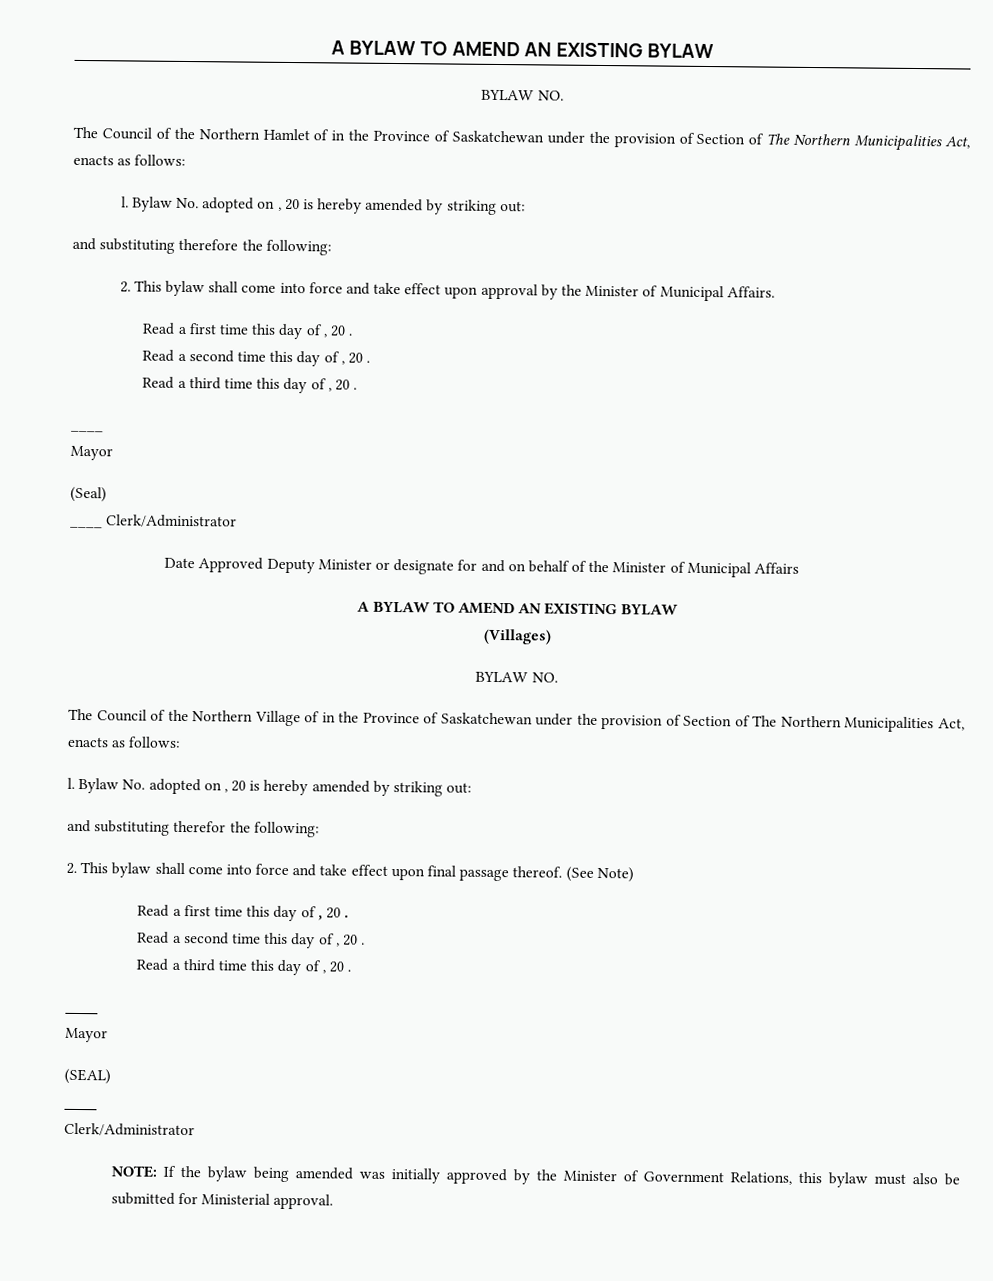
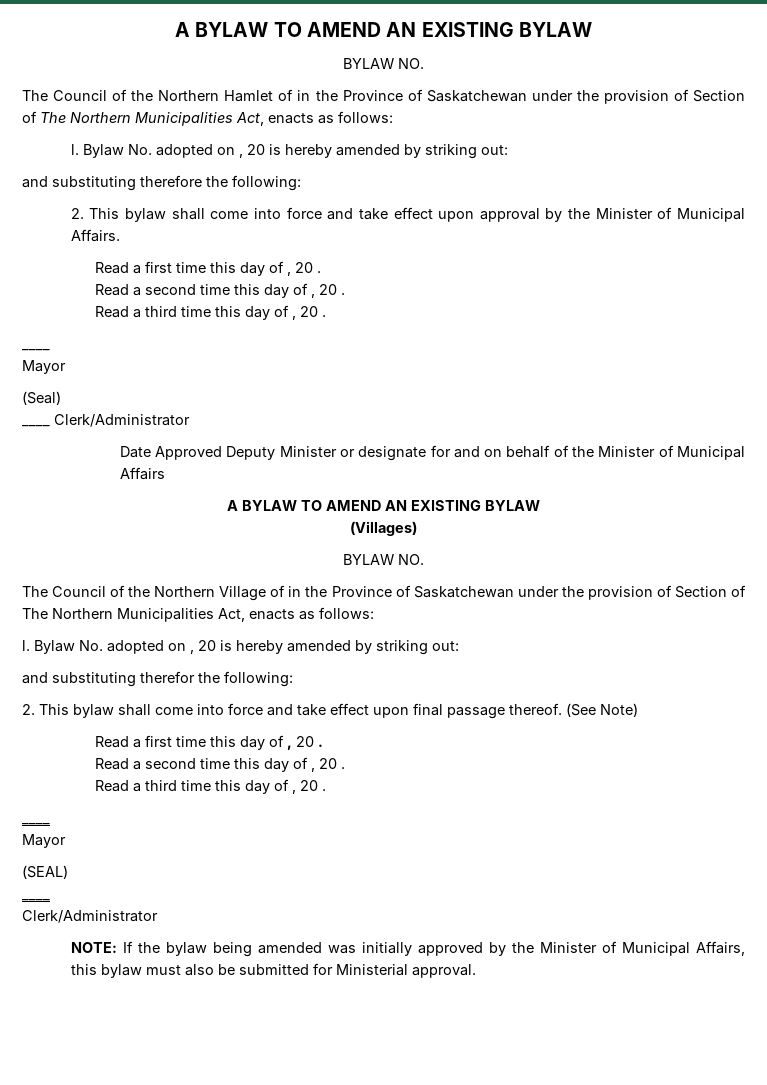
[642,1171,792,1185] Government Relations, -> [621,941,746,956] Municipal Affairs,

